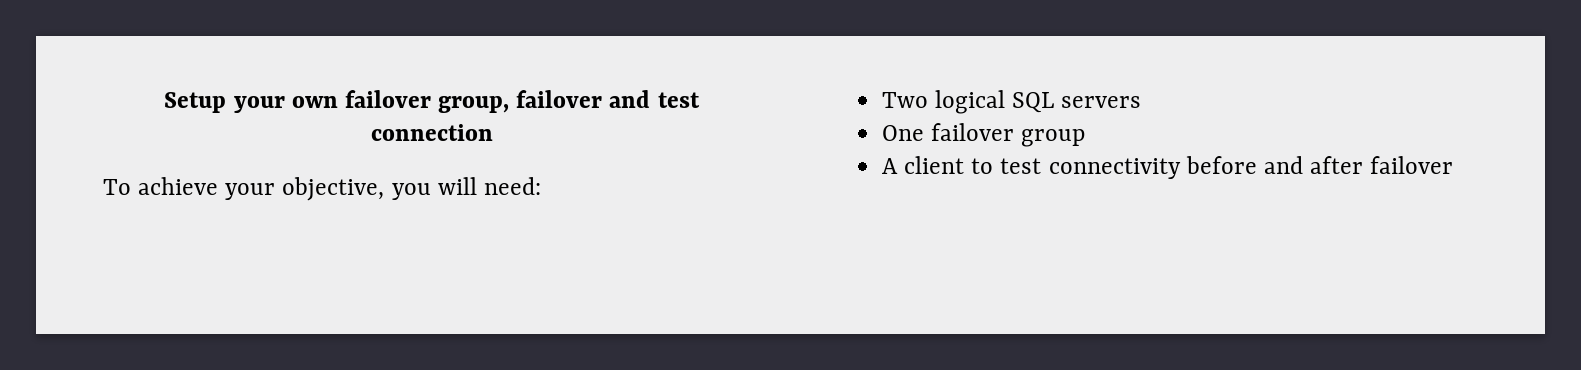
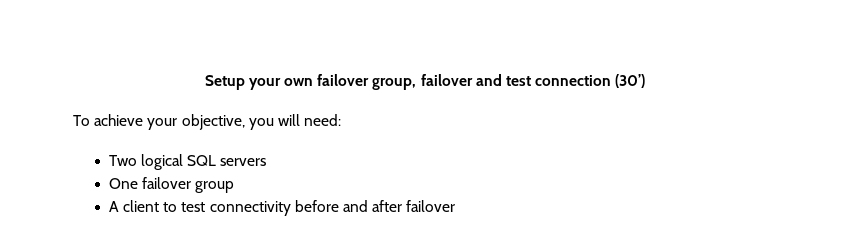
(493, 132) none -> [615,74,646,88] (30’)

